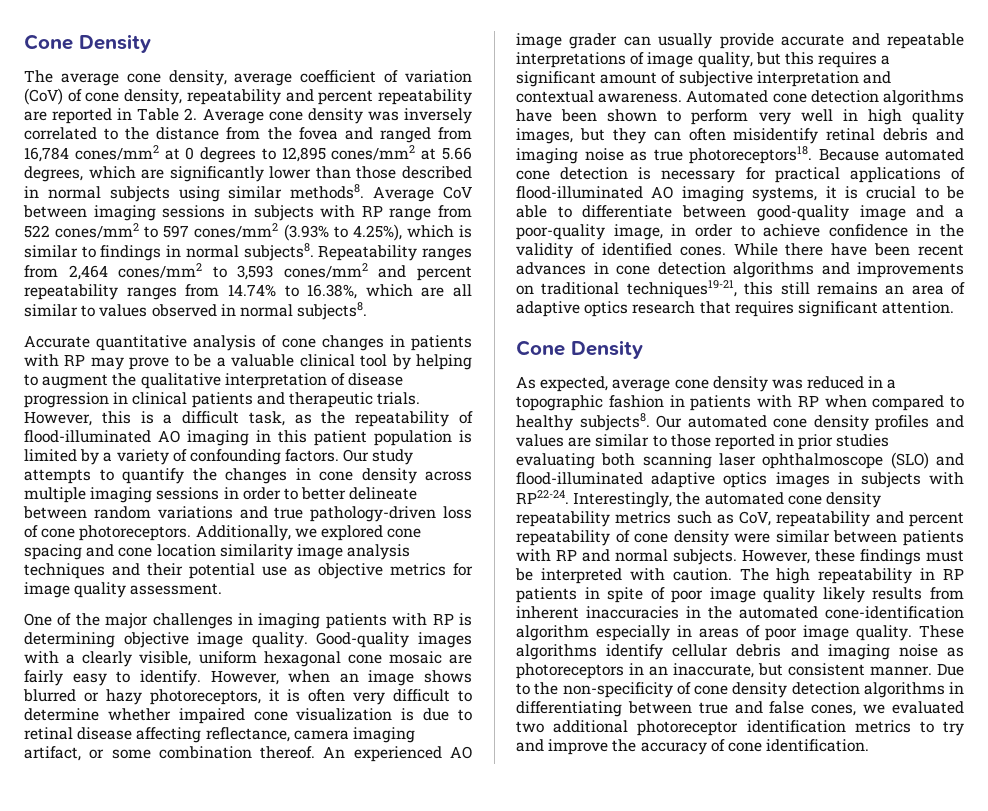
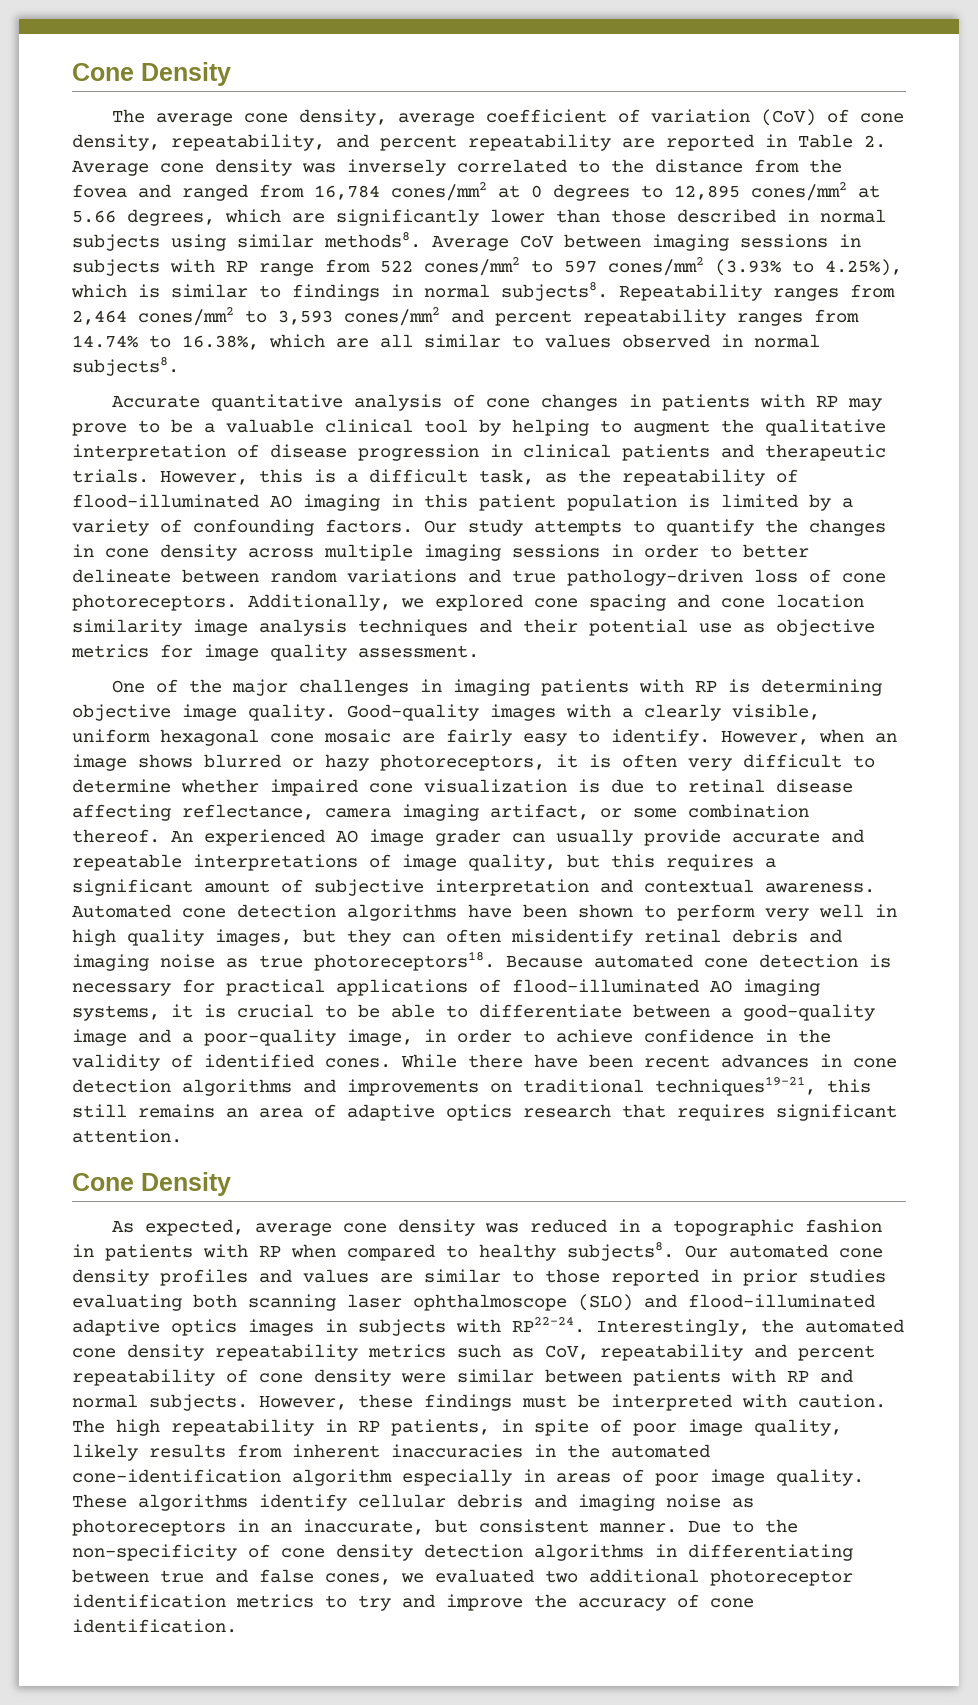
[186,89,281,105] repeatability -> [171,134,325,151] repeatability,
(747, 211) none -> [721,1008,732,1018] a
[516,587,577,603] patients -> [391,1419,490,1436] patients,
[763,587,816,603] quality -> [754,1419,842,1436] quality,

